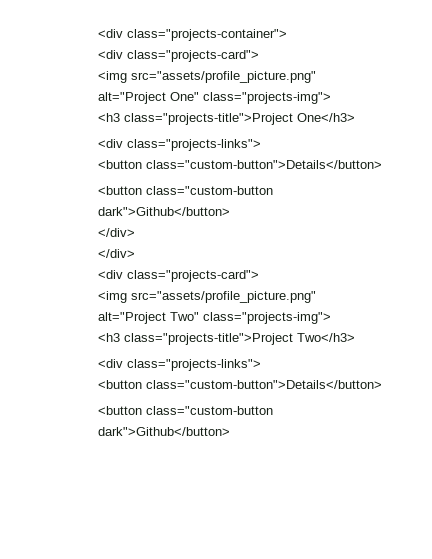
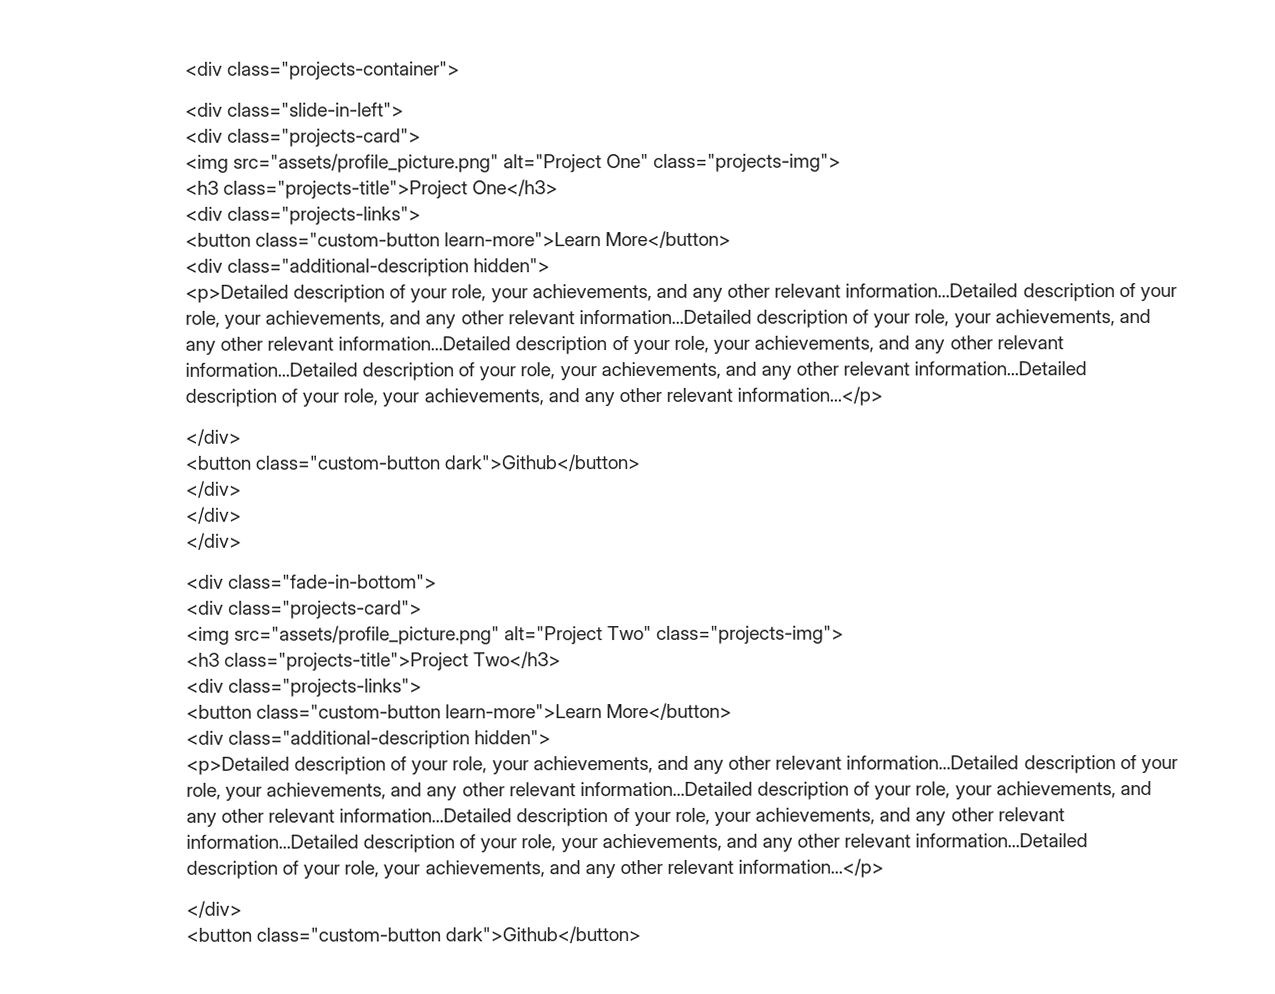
(288, 35) none -> [184,102,405,117] // <div class="slide-in-left">
[146,160,383,169] class="custom-button">Details</button> -> [255,230,732,249] [184,258,551,277] [184,283,1177,303] [184,309,1151,329] [184,335,1064,355] [184,361,1088,381] [184,386,884,407] [184,428,241,446] class="custom-button learn-more">Learn More</button> // <div class="additional-description hidden"> // <p>Detailed description of your role, your achievements, and any other relevant information...Detailed description of your role, your achievements, and any other relevant information...Detailed description of your role, your achievements, and any other relevant information...Detailed description of your role, your achievements, and any other relevant information...Detailed description of your role, your achievements, and any other relevant information...Detailed description of your role, your achievements, and any other relevant information...</p> // </div>
(136, 253) none -> [185,532,242,550] [185,574,438,589] // </div> // <div class="fade-in-bottom">
[146,380,383,389] class="custom-button">Details</button> -> [256,702,733,721] [185,730,552,749] [185,755,1178,775] [185,781,1152,801] [185,807,1065,827] [185,833,1089,853] [185,858,885,879] [185,900,242,918] class="custom-button learn-more">Learn More</button> // <div class="additional-description hidden"> // <p>Detailed description of your role, your achievements, and any other relevant information...Detailed description of your role, your achievements, and any other relevant information...Detailed description of your role, your achievements, and any other relevant information...Detailed description of your role, your achievements, and any other relevant information...Detailed description of your role, your achievements, and any other relevant information...Detailed description of your role, your achievements, and any other relevant information...</p> // </div>

